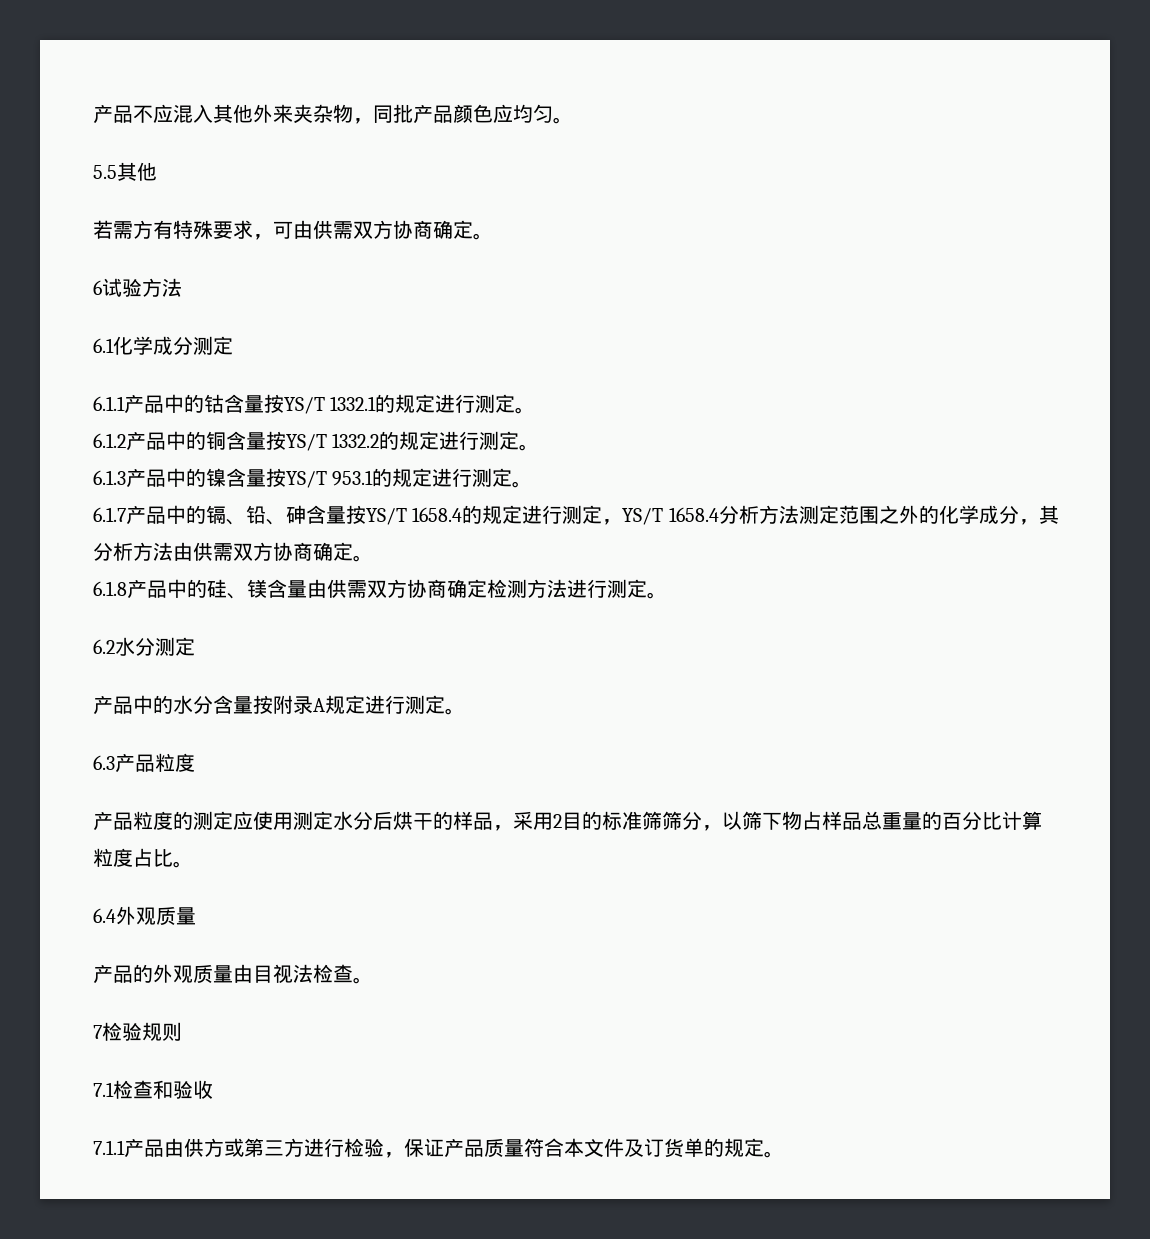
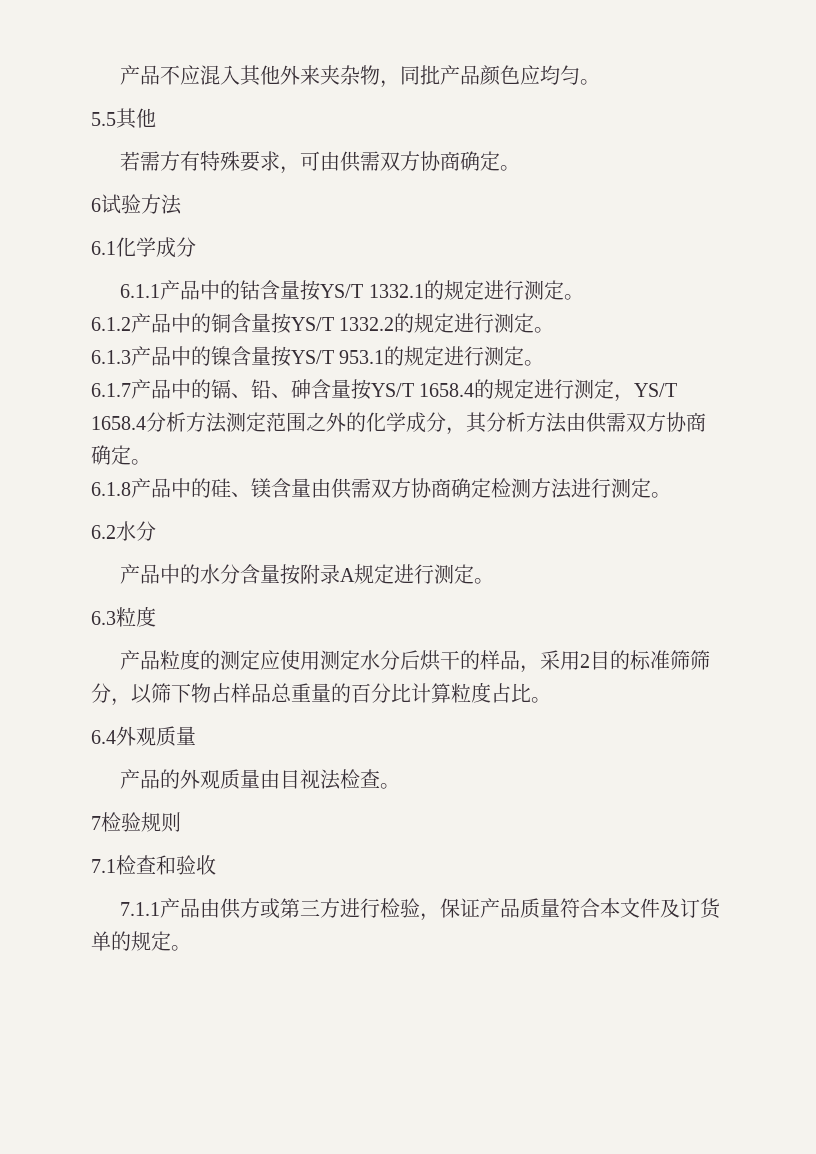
[193,336,233,355] 测定 -> (196, 247) none
[155,637,195,656] 测定 -> (156, 531) none
[115,753,155,772] 产品 -> (116, 618) none

